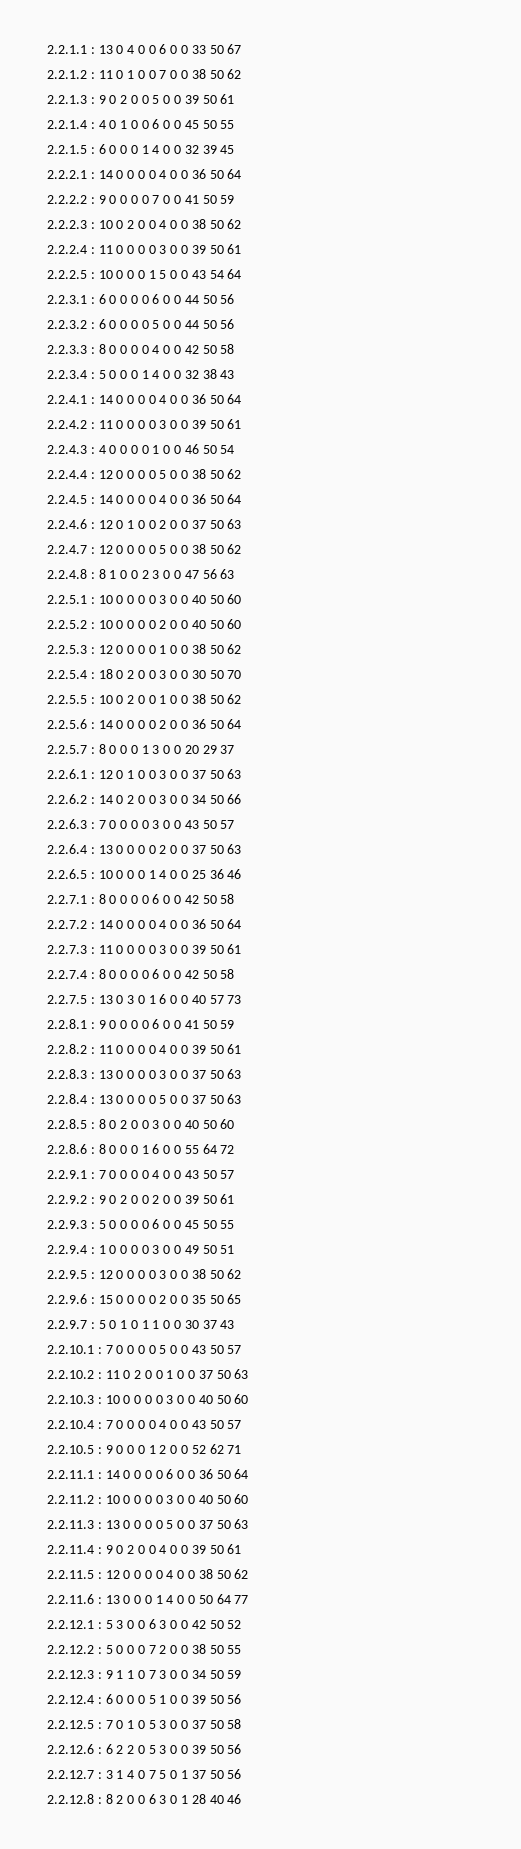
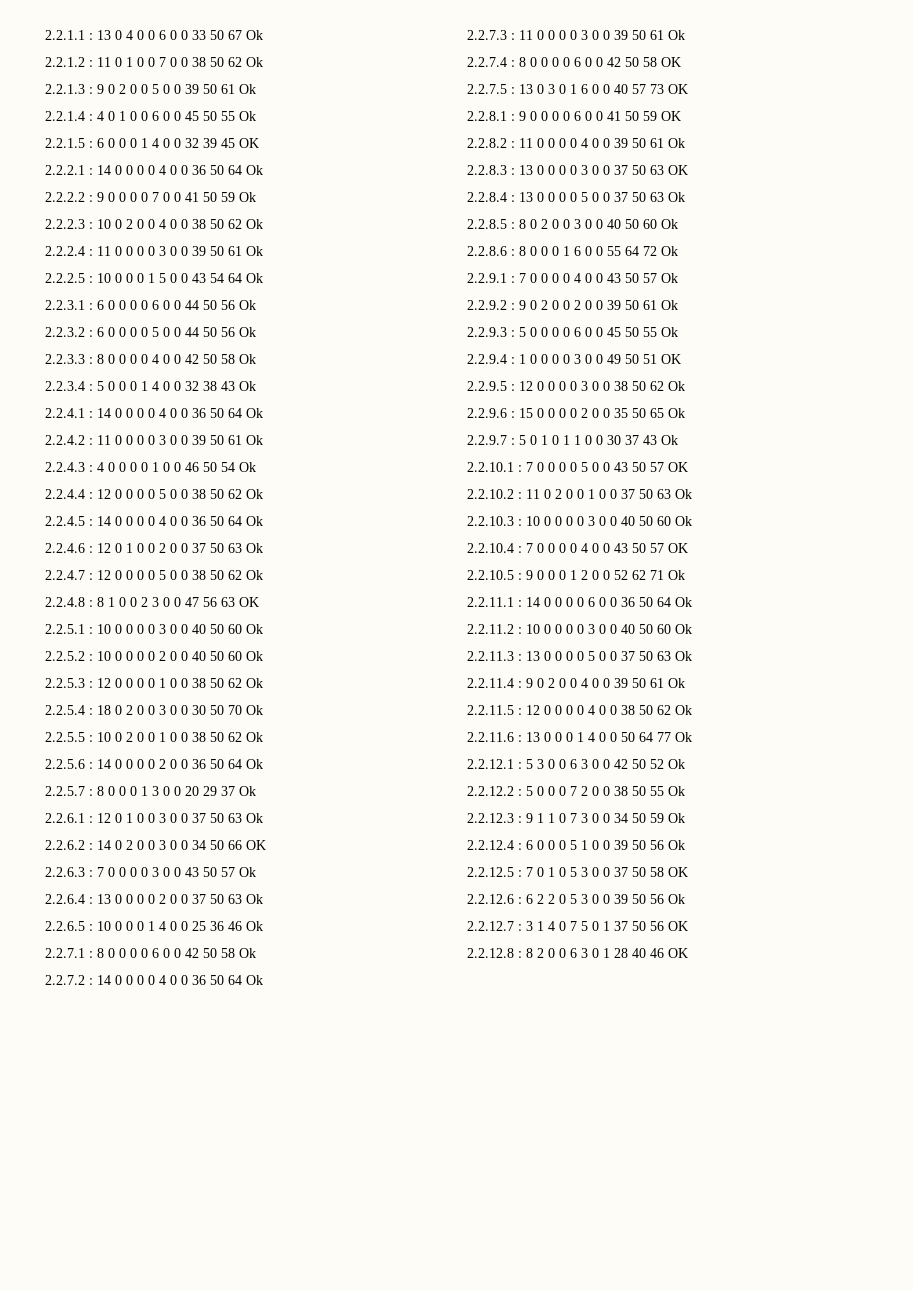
(242, 49) none -> [246,30,263,40] Ok
(242, 74) none -> [246,57,263,67] Ok
(235, 99) none -> [239,84,256,94] Ok
(235, 124) none -> [239,111,256,121] Ok
(235, 149) none -> [239,138,259,148] OK
(242, 174) none -> [246,165,263,175] Ok
(235, 199) none -> [239,192,256,202] Ok
(242, 224) none -> [246,219,263,229] Ok
(242, 249) none -> [246,246,263,256] Ok
(242, 274) none -> [246,273,263,283] Ok
(235, 299) none -> [239,300,256,310] Ok
(235, 324) none -> [239,327,256,337] Ok
(235, 349) none -> [239,354,256,364] Ok
(235, 374) none -> [239,381,256,391] Ok
(242, 399) none -> [246,408,263,418] Ok
(242, 424) none -> [246,435,263,445] Ok
(235, 449) none -> [239,462,256,472] Ok
(242, 474) none -> [246,489,263,499] Ok
(242, 499) none -> [246,516,263,526] Ok
(242, 524) none -> [246,543,263,553] Ok
(242, 549) none -> [246,570,263,580] Ok
(235, 574) none -> [239,597,259,607] OK
(242, 599) none -> [246,624,263,634] Ok
(242, 624) none -> [246,651,263,661] Ok
(242, 649) none -> [246,678,263,688] Ok
(242, 674) none -> [246,705,263,715] Ok
(242, 699) none -> [246,732,263,742] Ok
(242, 724) none -> [246,759,263,769] Ok
(235, 749) none -> [239,786,256,796] Ok
(242, 774) none -> [246,813,263,823] Ok
(242, 799) none -> [246,840,266,850] OK
(235, 824) none -> [239,867,256,877] Ok
(242, 849) none -> [246,894,263,904] Ok
(242, 874) none -> [246,921,263,931] Ok
(235, 899) none -> [239,948,256,958] Ok
(242, 924) none -> [246,975,263,985] Ok
(242, 949) none -> [668,30,685,40] Ok
(235, 974) none -> [661,57,681,67] OK
(242, 999) none -> [668,84,688,94] OK
(235, 1024) none -> [661,111,681,121] OK
(242, 1049) none -> [668,138,685,148] Ok
(242, 1074) none -> [668,165,688,175] OK
(242, 1099) none -> [668,192,685,202] Ok
(235, 1124) none -> [661,219,678,229] Ok
(235, 1149) none -> [661,246,678,256] Ok
(235, 1174) none -> [661,273,678,283] Ok
(235, 1199) none -> [661,300,678,310] Ok
(235, 1224) none -> [661,327,678,337] Ok
(235, 1249) none -> [661,354,681,364] OK
(242, 1274) none -> [668,381,685,391] Ok
(242, 1299) none -> [668,408,685,418] Ok
(235, 1324) none -> [661,435,678,445] Ok
(242, 1349) none -> [668,462,688,472] OK
(249, 1374) none -> [675,489,692,499] Ok
(249, 1399) none -> [675,516,692,526] Ok
(242, 1424) none -> [668,543,688,553] OK
(242, 1449) none -> [668,570,685,580] Ok
(249, 1474) none -> [675,597,692,607] Ok
(249, 1499) none -> [675,624,692,634] Ok
(249, 1524) none -> [675,651,692,661] Ok
(242, 1549) none -> [668,678,685,688] Ok
(249, 1574) none -> [675,705,692,715] Ok
(249, 1599) none -> [675,732,692,742] Ok
(242, 1624) none -> [668,759,685,769] Ok
(242, 1649) none -> [668,786,685,796] Ok
(242, 1674) none -> [668,813,685,823] Ok
(242, 1699) none -> [668,840,685,850] Ok
(242, 1724) none -> [668,867,688,877] OK
(242, 1749) none -> [668,894,685,904] Ok
(242, 1774) none -> [668,921,688,931] OK
(242, 1799) none -> [668,948,688,958] OK

